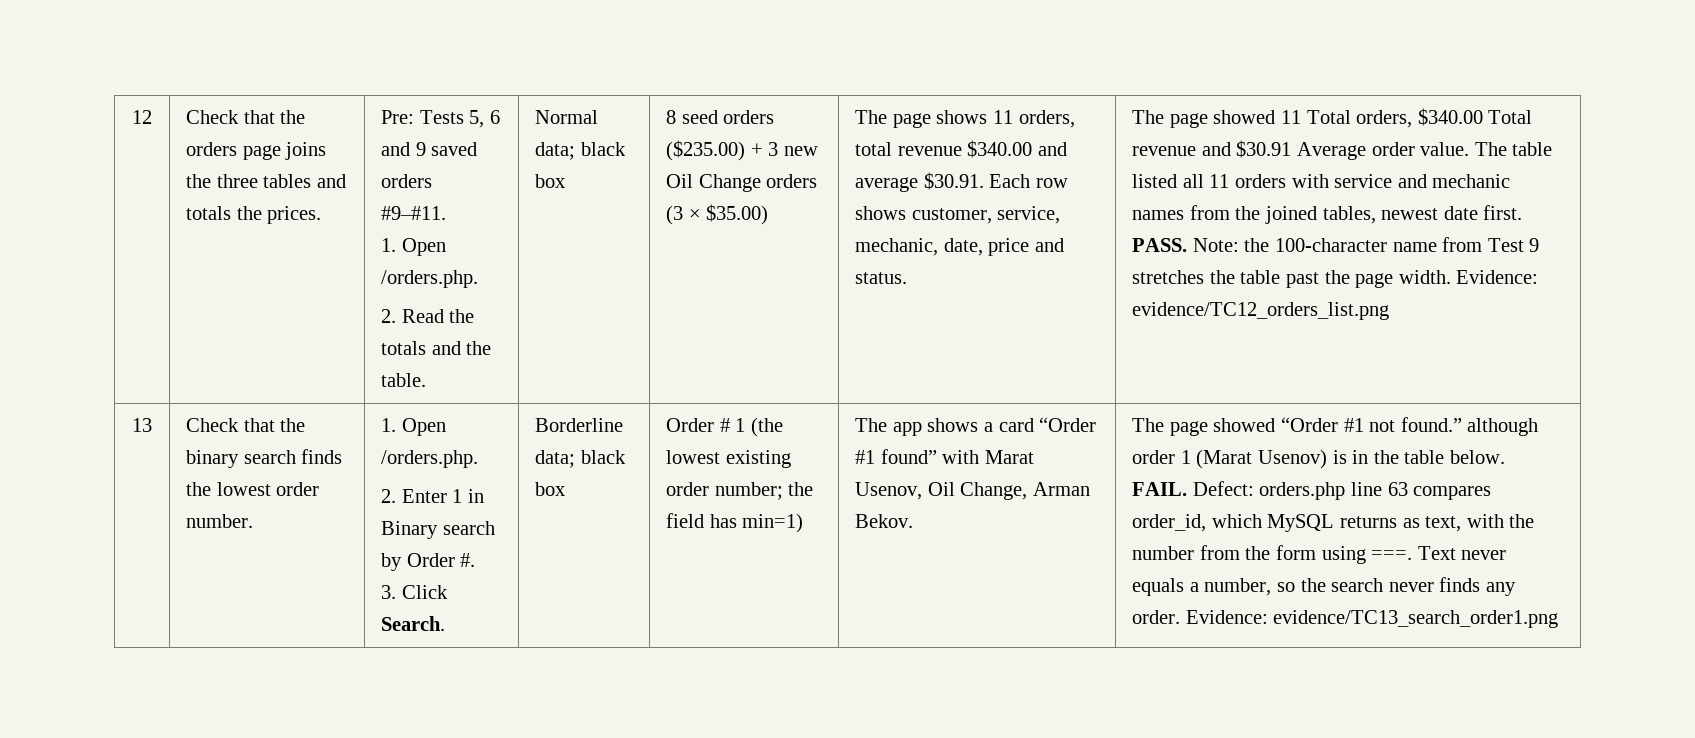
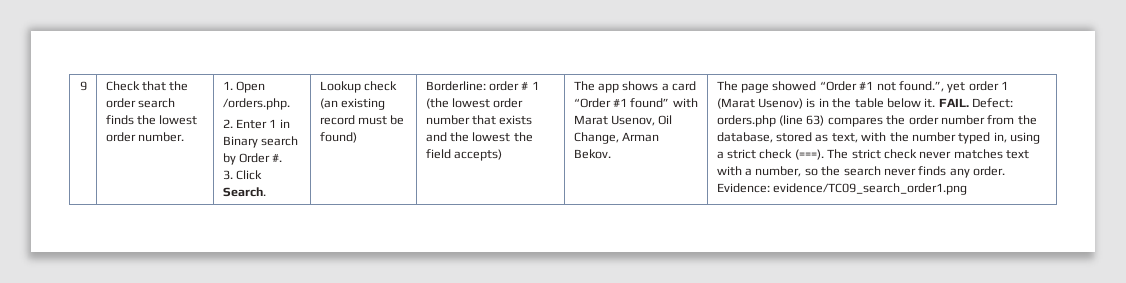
[132,110,152,124] [186,110,306,124] [186,142,327,160] [186,174,346,188] [186,206,322,224] [381,110,500,128] [381,142,478,156] [381,174,433,188] [381,206,447,220] [381,238,446,256] [381,270,479,288] [381,309,475,323] [381,341,492,355] [381,373,427,387] [535,110,599,124] [535,142,626,160] [535,174,566,188] [666,110,775,124] [666,140,818,161] [666,174,818,192] [666,204,769,225] [855,110,1075,128] [855,140,1067,158] [855,172,1068,192] [855,206,1061,224] [855,238,1064,256] [855,272,908,284] [1132,108,1533,128] [1132,140,1553,160] [1132,174,1511,188] [1132,205,1523,224] [1132,237,1540,252] [1132,270,1539,288] [1132,302,1390,320] [132,418,152,432] [186,418,306,432] [186,450,240,468] 12 | Check that the orders page joins the three tables and totals the prices. | Pre: Tests 5, 6 and 9 saved orders #9–#11. // 1. Open /orders.php. // 2. Read the totals and the table. | Normal data; black box | 8 seed orders ($235.00) + 3 new Oil Change orders (3 × $35.00) | The page shows 11 orders, total revenue $340.00 and average $30.91. Each row shows customer, service, mechanic, date, price and status. | The page showed 11 Total orders, $340.00 Total revenue and $30.91 Average order value. The table listed all 11 orders with service and mechanic names from the joined tables, newest date first. PASS. Note: the 100-character name from Test 9 stretches the table past the page width. Evidence: evidence/TC12_orders_list.png // 13 | Check that the binary -> [79,81,87,91] [105,81,189,91] [105,98,136,108] 9 | Check that the order
[535,418,624,432] [535,450,626,468] [535,482,566,496] [666,417,783,437] [666,450,791,468] [666,482,814,500] [666,513,804,533] Borderline data; black box | Order # 1 (the lowest existing order number; the field has min=1) -> [319,81,398,93] [319,98,386,110] [319,115,405,125] [319,132,357,143] [425,81,539,91] [425,98,524,109] [425,115,533,125] [425,132,533,142] [425,149,503,161] Lookup check (an existing record must be found) | Borderline: order # 1 (the lowest order number that exists and the lowest the field accepts)
[1400,417,1539,436] found.” although -> [898,81,966,93] found.”, yet
[1449,450,1505,464] below. -> [886,98,936,108] below it.
[1350,482,1492,500] [1132,514,1397,532] line 63 compares order_id, which MySQL returns -> [779,115,1037,127] [716,132,813,143] (line 63) compares the order number from the database, stored
[1199,545,1507,564] [1132,578,1185,596] from the form using ===. Text never equals -> [958,132,1041,144] [716,149,1030,160] [716,166,742,176] typed in, using a strict check (===). The strict check never matches text with
[1273,610,1559,628] evidence/TC13_search_order1.png -> [773,183,968,195] evidence/TC09_search_order1.png

